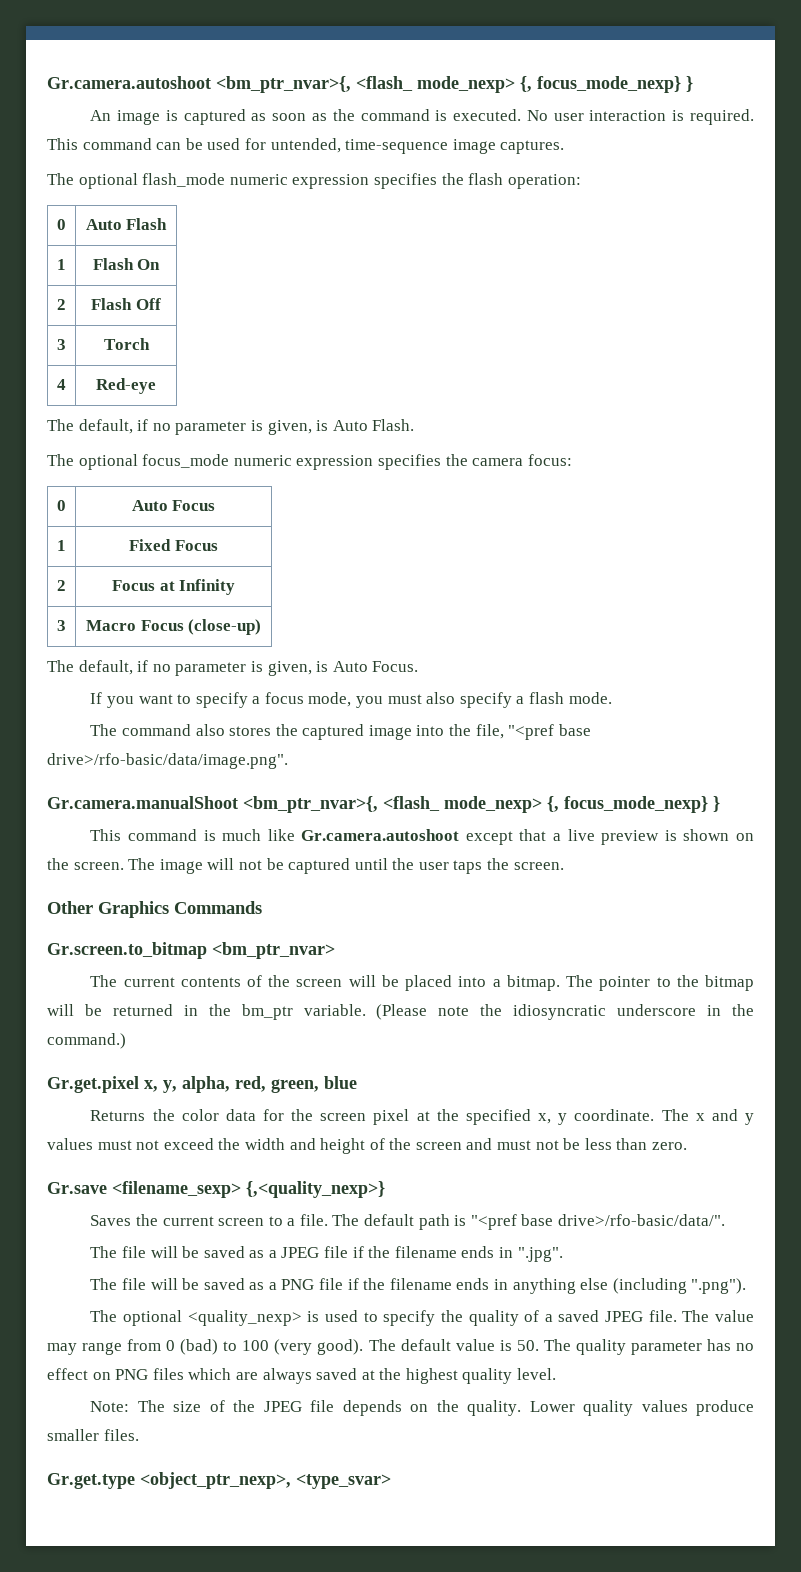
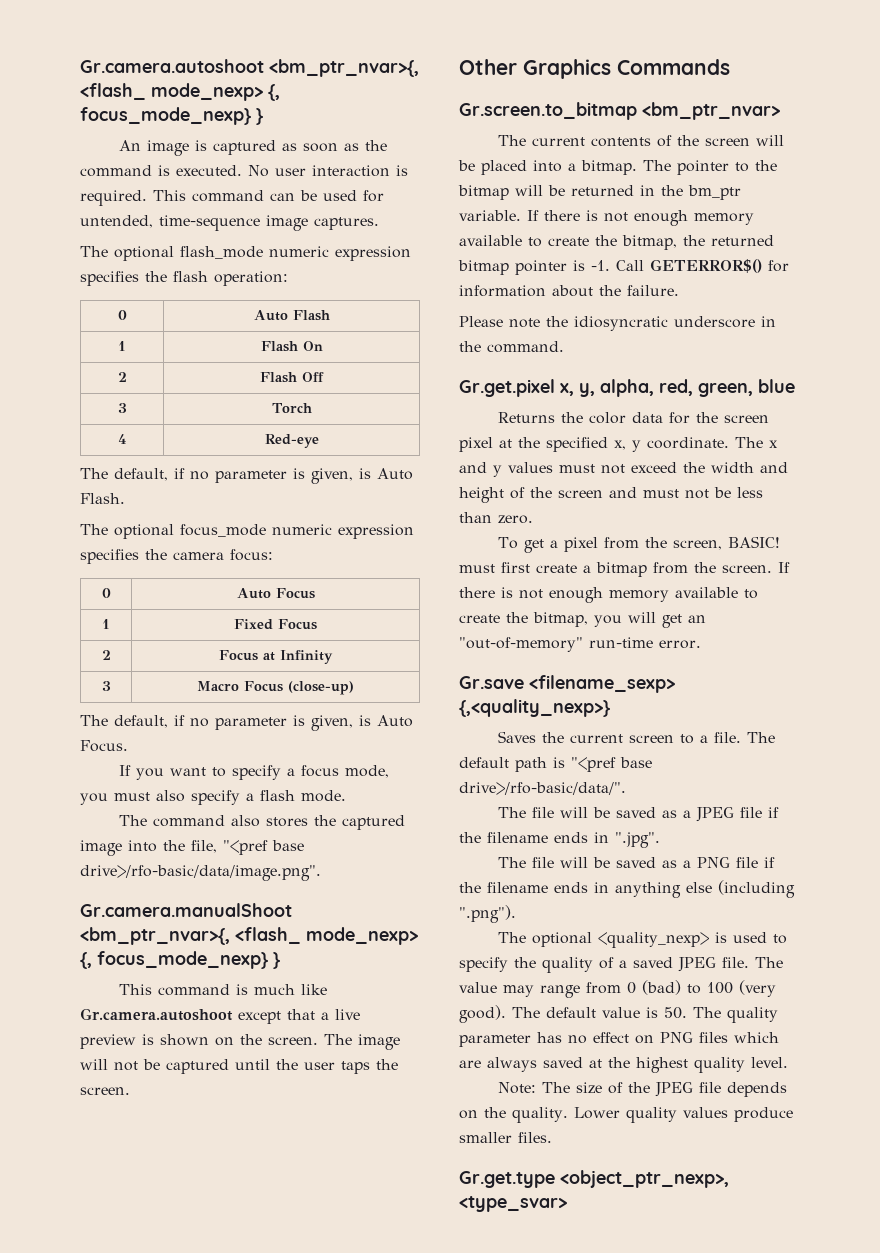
[376,1004,428,1020] (Please -> [527,210,754,226] [459,235,774,250] [458,259,789,275] [459,285,679,297] [459,316,503,327] If there is not enough memory available to create the bitmap, the returned bitmap pointer is -1. Call GETERROR$() for information about the failure. // Please
[47,1033,126,1049] command.) -> [487,341,564,353] command.
(688, 1146) none -> [498,536,781,553] [459,562,790,577] [459,587,758,603] [459,612,706,628] [459,637,701,652] // To get a pixel from the screen, BASIC! must first create a bitmap from the screen. If there is not enough memory available to create the bitmap, you will get an "out-of-memory" run-time error.

